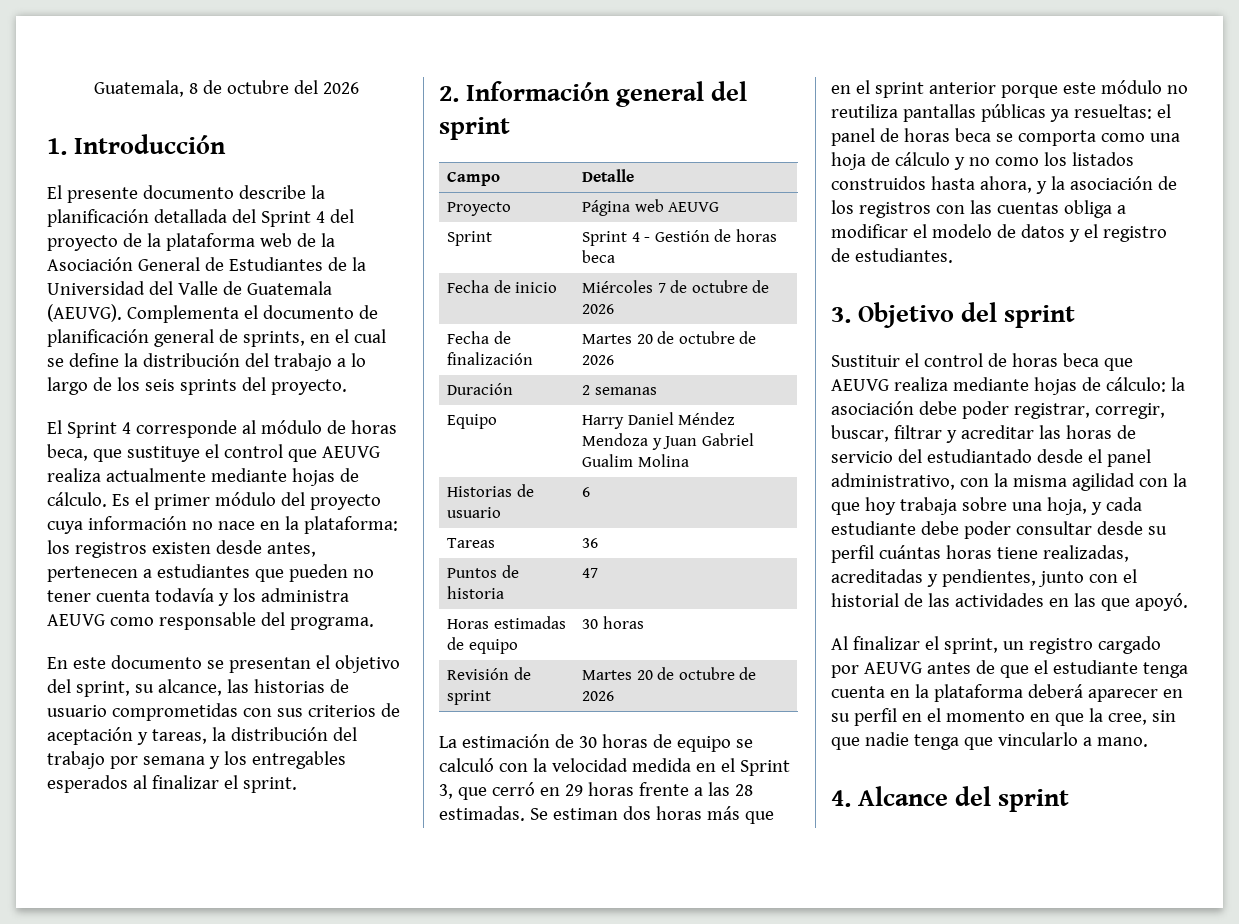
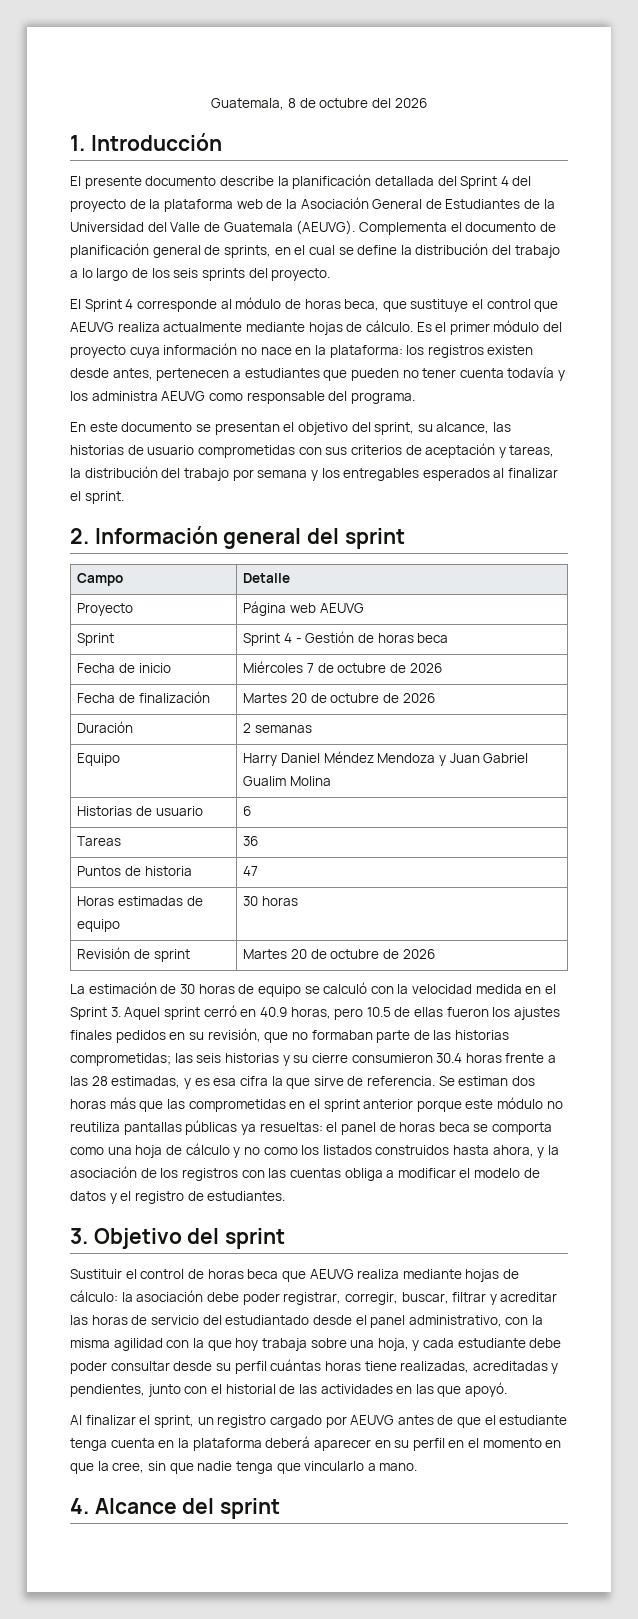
[439,782,583,800] 3, que cerró en 29 -> [110,1005,561,1020] [70,1028,510,1043] [70,1053,463,1066] 3. Aquel sprint cerró en 40.9 horas, pero 10.5 de ellas fueron los ajustes finales pedidos en su revisión, que no formaban parte de las historias comprometidas; las seis historias y su cierre consumieron 30.4
[439,806,525,821] estimadas. -> [111,1076,436,1089] estimadas, y es esa cifra la que sirve de referencia.
(774, 817) none -> [166,1099,286,1112] las comprometidas

